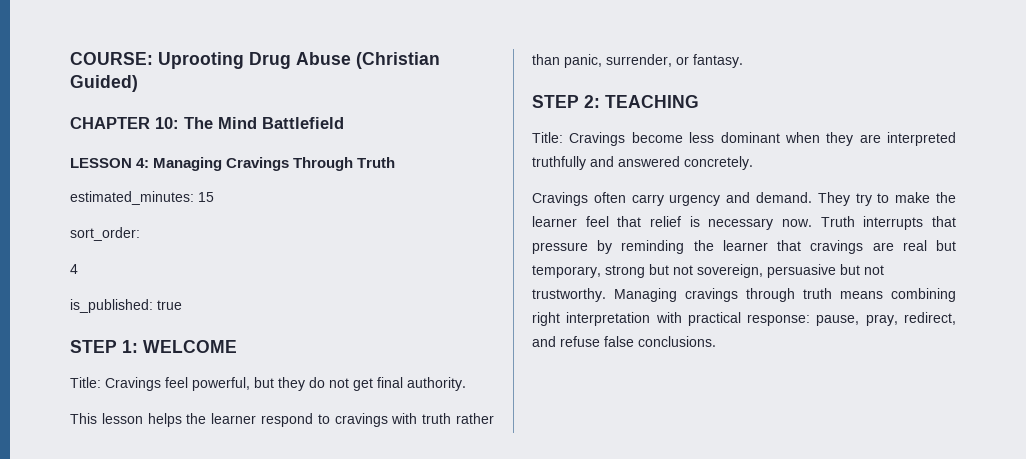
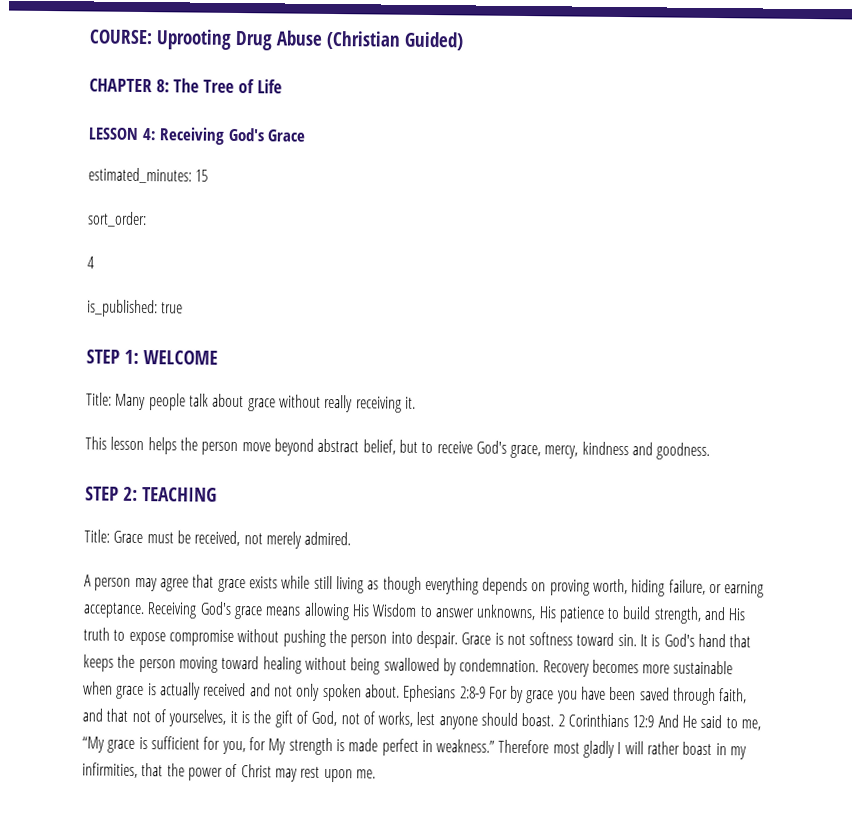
[155,117,344,129] [70,157,396,171] 10: The Mind Battlefield // LESSON 4: Managing Cravings Through Truth -> [155,78,282,94] [88,127,307,145] 8: The Tree of Life // LESSON 4: Receiving God's Grace
[105,377,466,391] [70,413,495,427] [532,54,743,68] [532,95,699,108] [532,132,956,146] [532,156,753,170] [532,192,956,206] [532,216,956,230] [532,240,956,254] [532,264,884,278] [532,288,956,302] [532,312,956,326] [532,336,716,347] Cravings feel powerful, but they do not get final authority. // This lesson helps the learner respond to cravings with truth rather than panic, surrender, or fantasy. // STEP 2: TEACHING // Title: Cravings become less dominant when they are interpreted truthfully and answered concretely. // Cravings often carry urgency and demand. They try to make the learner feel that relief is necessary now. Truth interrupts that pressure by reminding the learner that cravings are real but temporary, strong but not sovereign, persuasive but not trustworthy. Managing cravings through truth means combining right interpretation with practical response: pause, pray, redirect, and refuse false conclusions. -> [115,393,416,413] [85,436,711,460] [85,486,217,502] [84,529,352,549] [84,574,765,598] [83,601,747,624] [83,627,752,649] [83,654,734,677] [83,681,748,706] [82,708,762,731] [82,736,748,760] [82,762,376,783] Many people talk about grace without really receiving it. // This lesson helps the person move beyond abstract belief, but to receive God's grace, mercy, kindness and goodness. // STEP 2: TEACHING // Title: Grace must be received, not merely admired. // A person may agree that grace exists while still living as though everything depends on proving worth, hiding failure, or earning acceptance. Receiving God's grace means allowing His Wisdom to answer unknowns, His patience to build strength, and His truth to expose compromise without pushing the person into despair. Grace is not softness toward sin. It is God's hand that keeps the person moving toward healing without being swallowed by condemnation. Recovery becomes more sustainable when grace is actually received and not only spoken about. Ephesians 2:8-9 For by grace you have been saved through faith, and that not of yourselves, it is the gift of God, not of works, lest anyone should boast. 2 Corinthians 12:9 And He said to me, “My grace is sufficient for you, for My strength is made perfect in weakness.” Therefore most gladly I will rather boast in my infirmities, that the power of Christ may rest upon me.

